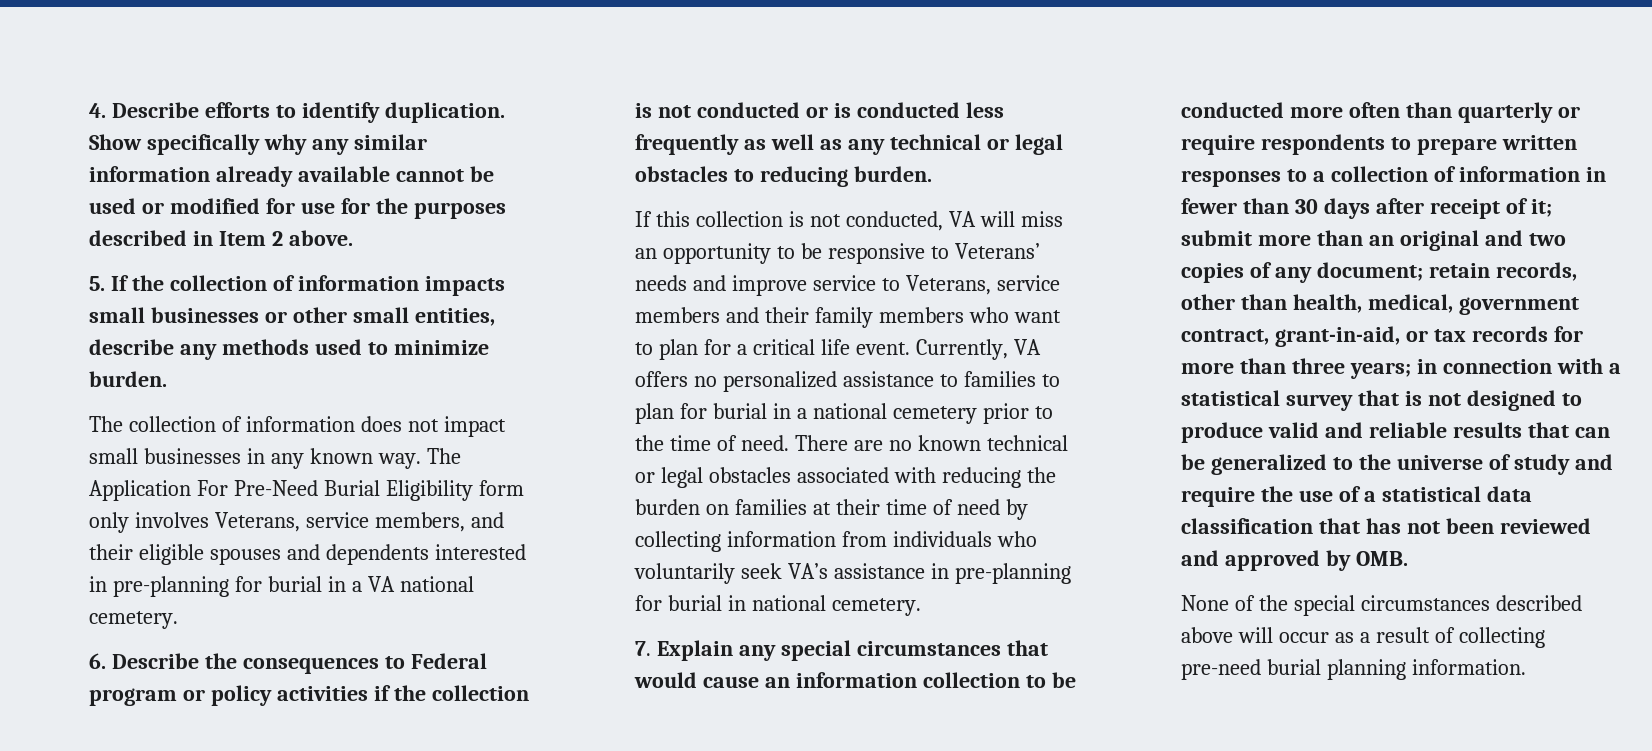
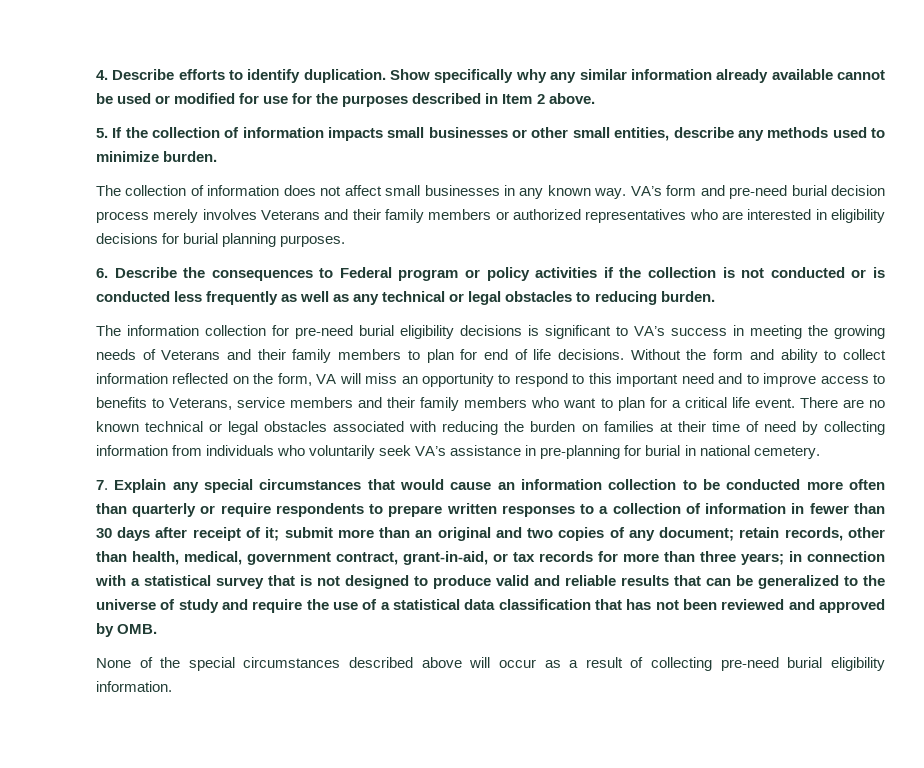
[443,416,506,437] impact -> [344,185,382,196] affect
[426,448,461,464] [89,480,524,501] [89,512,504,533] [89,544,526,565] [89,576,474,597] [89,611,179,629] The Application For Pre-Need Burial Eligibility form only involves Veterans, service members, and their eligible spouses and dependents interested in pre-planning for burial in a VA national cemetery. -> [630,185,886,199] [95,209,886,223] [95,233,346,247] VA’s form and pre-need burial decision process merely involves Veterans and their family members or authorized representatives who are interested in eligibility decisions for burial planning purposes.
[635,211,943,231] If this collection is not conducted, -> [95,325,886,339] [95,349,886,363] [95,373,312,386] The information collection for pre-need burial eligibility decisions is significant to VA’s success in meeting the growing needs of Veterans and their family members to plan for end of life decisions. Without the form and ability to collect information reflected on the form,
[800,243,1040,264] [635,275,876,296] be responsive to Veterans’ needs and improve service -> [514,373,885,387] [95,397,147,408] respond to this important need and to improve access to benefits
[915,339,1041,360] [635,371,1060,392] [635,403,1053,424] [635,435,789,451] Currently, VA offers no personalized assistance to families to plan for burial in a national cemetery prior to the time of need. -> (795, 403) none
[1326,659,1406,680] planning -> [831,657,886,671] eligibility

